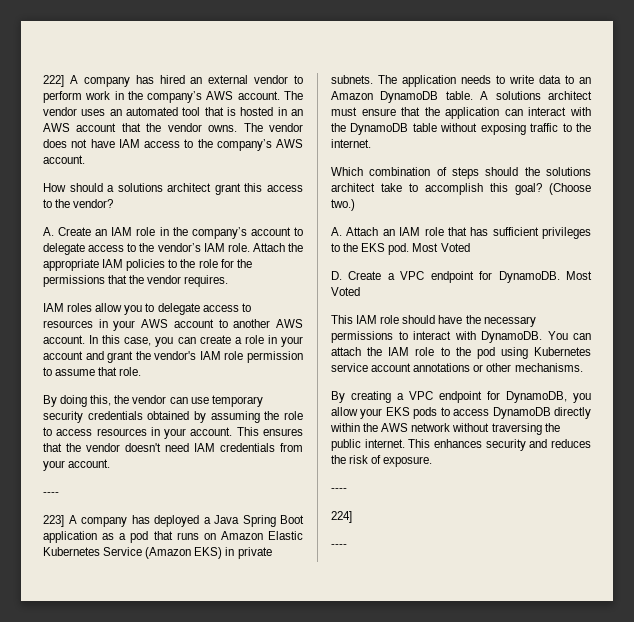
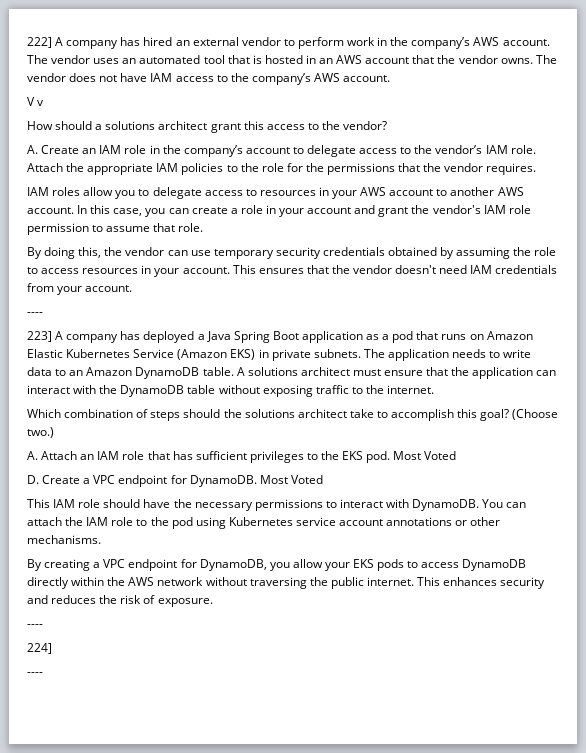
(85, 159) none -> [27,97,45,106] // V v

